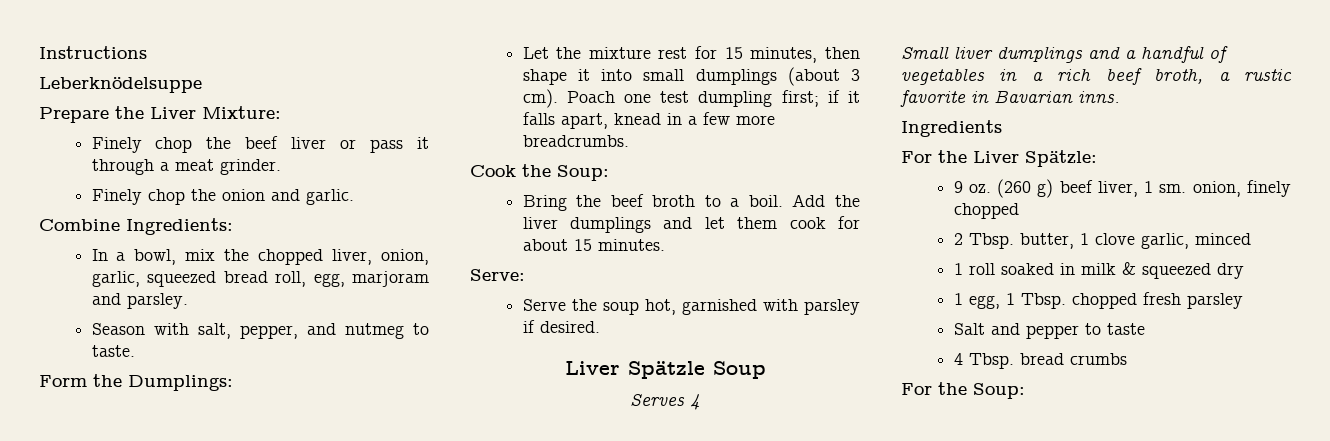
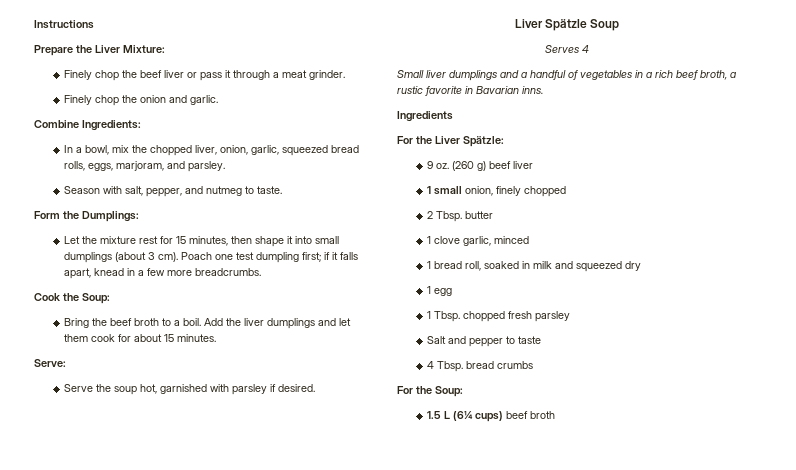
[39,77,202,93] // Leberknödelsuppe -> (94, 24) none
[275,271,429,287] roll, egg, marjoram -> [64,161,165,171] rolls, eggs, marjoram,
[1097,181,1187,197] liver, 1 sm. -> [513,161,534,169] [427,186,463,195] liver // 1 small
[1019,233,1074,249] butter, -> [465,211,494,219] butter //
[968,263,995,275] roll -> [434,261,482,271] bread roll,
[1121,262,1136,275] & -> [555,261,574,269] and
[968,295,1000,309] egg, -> [434,288,453,296] egg //
(1025, 391) none -> [427,411,556,422] // 1.5 L (6¼ cups) beef broth

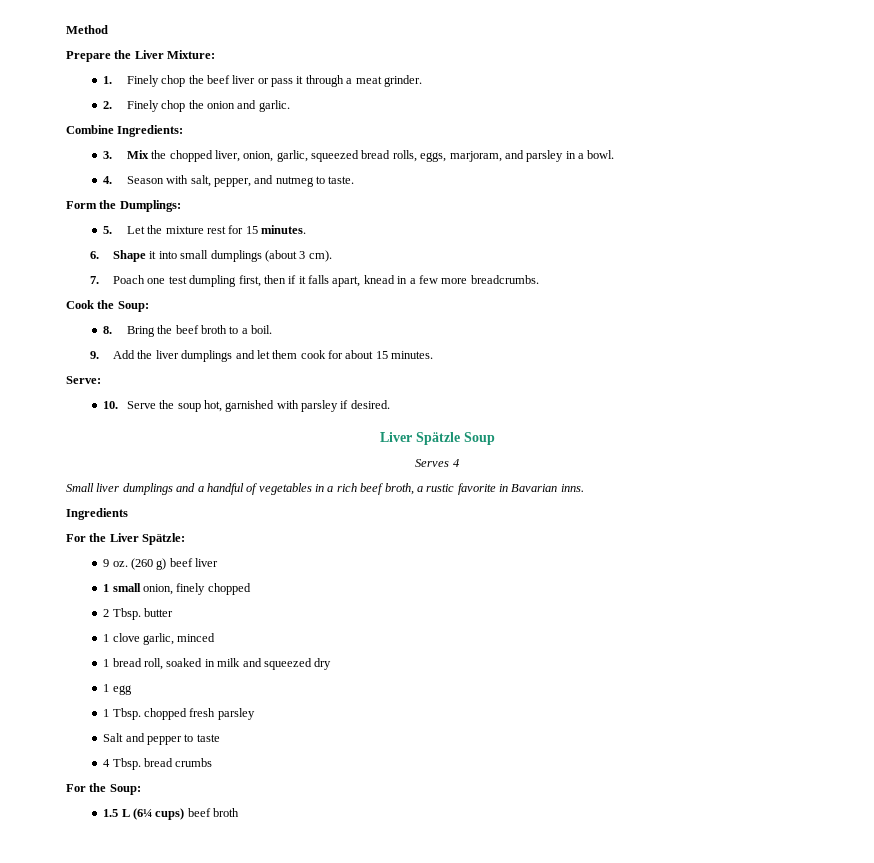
[34,20,94,29] Instructions -> [66,25,108,34] Method
(165, 49) none -> [103,76,113,84] 1.
(346, 75) none -> [103,101,113,109] 2.
[64,145,130,155] In a bowl, mix -> [103,150,149,159] 3. Mix
[188,161,226,172] parsley. // -> [526,150,615,162] [103,176,113,184] parsley in a bowl. // 4.
(139, 216) none -> [103,226,113,234] 5.
[189,236,285,247] minutes, then shape -> [261,225,307,234] [89,250,147,262] minutes. // 6. Shape
(179, 257) none -> [89,276,99,284] // 7.
[302,252,322,262] first; -> [238,275,286,287] first, then
(110, 298) none -> [103,326,113,334] 8.
(202, 322) none -> [89,351,99,359] // 9.
(66, 363) none -> [103,401,119,409] 10.

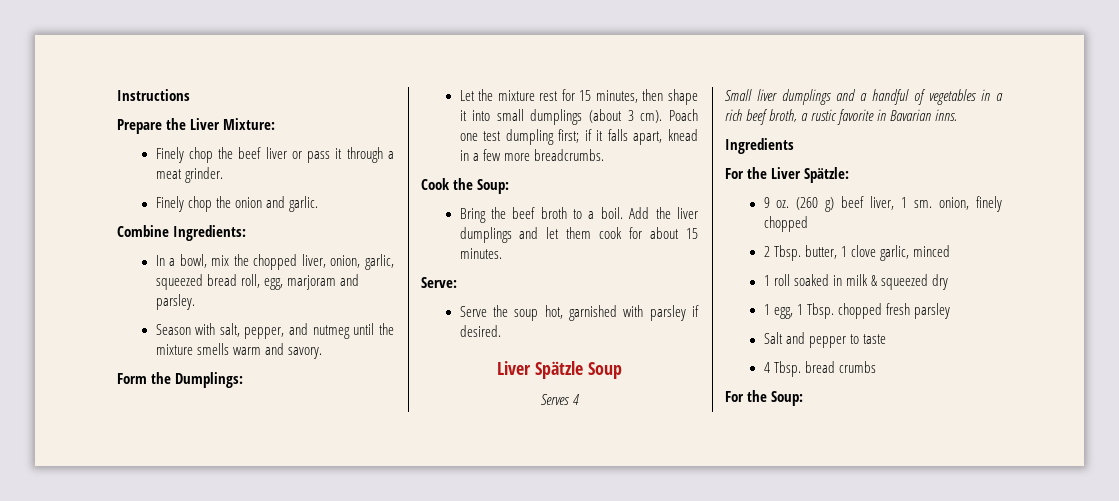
[66,25,108,34] Method -> [117,89,190,101] Instructions
[103,76,113,84] 1. -> (276, 124) none
[103,101,113,109] 2. -> (223, 175) none
[103,150,149,159] 3. Mix -> [155,254,230,268] In a bowl, mix
[392,150,615,162] [103,176,113,184] rolls, eggs, marjoram, and parsley in a bowl. // 4. -> [240,274,359,290] [155,294,195,310] roll, egg, marjoram and parsley. //
[316,176,355,184] to taste. -> [353,323,394,335] [155,343,322,359] until the mixture smells warm and savory.
[103,226,113,234] 5. -> (244, 380) none
[261,225,307,234] [89,250,147,262] minutes. // 6. Shape -> [595,89,698,105] minutes, then shape
[89,276,99,284] // 7. -> (663, 116) none
[238,275,286,287] first, then -> [558,129,580,143] first;
[103,326,113,334] 8. -> (510, 186) none
[89,351,99,359] // 9. -> (623, 213) none
[103,401,119,409] 10. -> (457, 282) none
[195,558,219,567] [103,583,141,592] liver // 1 small -> [870,196,933,210] liver, 1 sm.
[144,608,174,617] butter // -> [804,245,837,259] butter,
[112,658,164,670] bread roll, -> [773,274,790,286] roll
[242,658,262,667] and -> [870,275,878,286] &
[112,685,132,695] egg // -> [773,307,793,319] egg,
[103,808,240,820] // 1.5 L (6¼ cups) beef broth -> (804, 398) none

